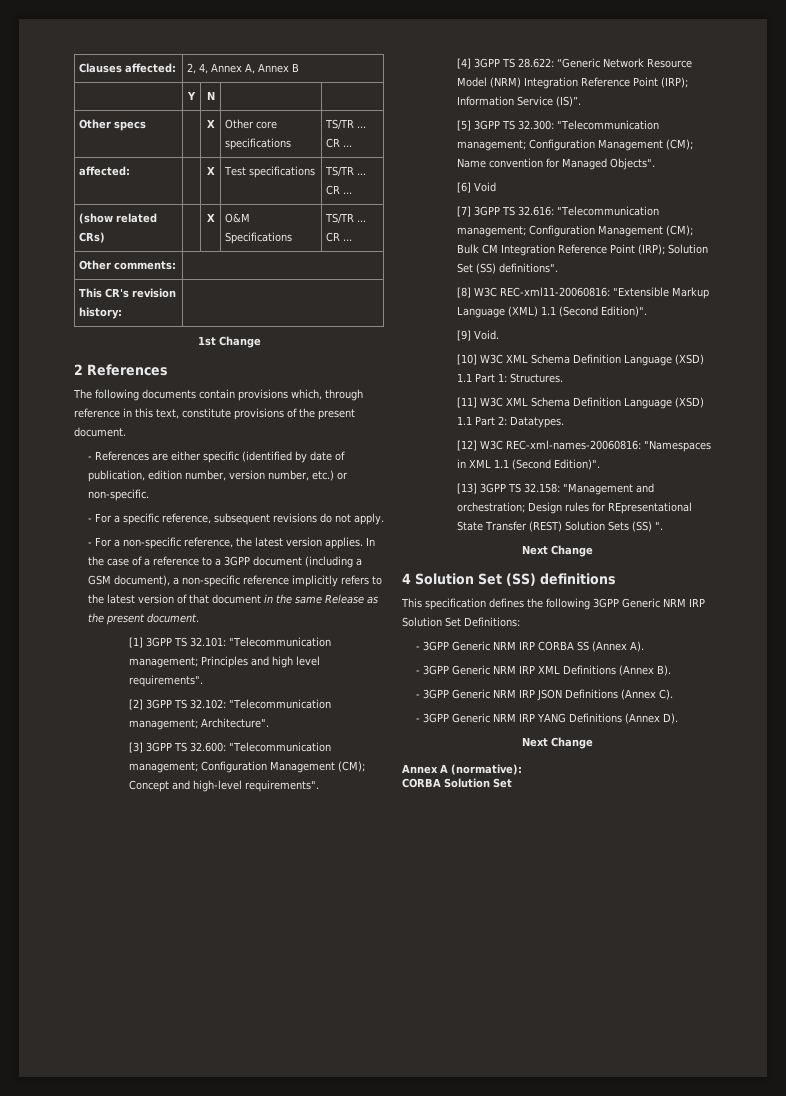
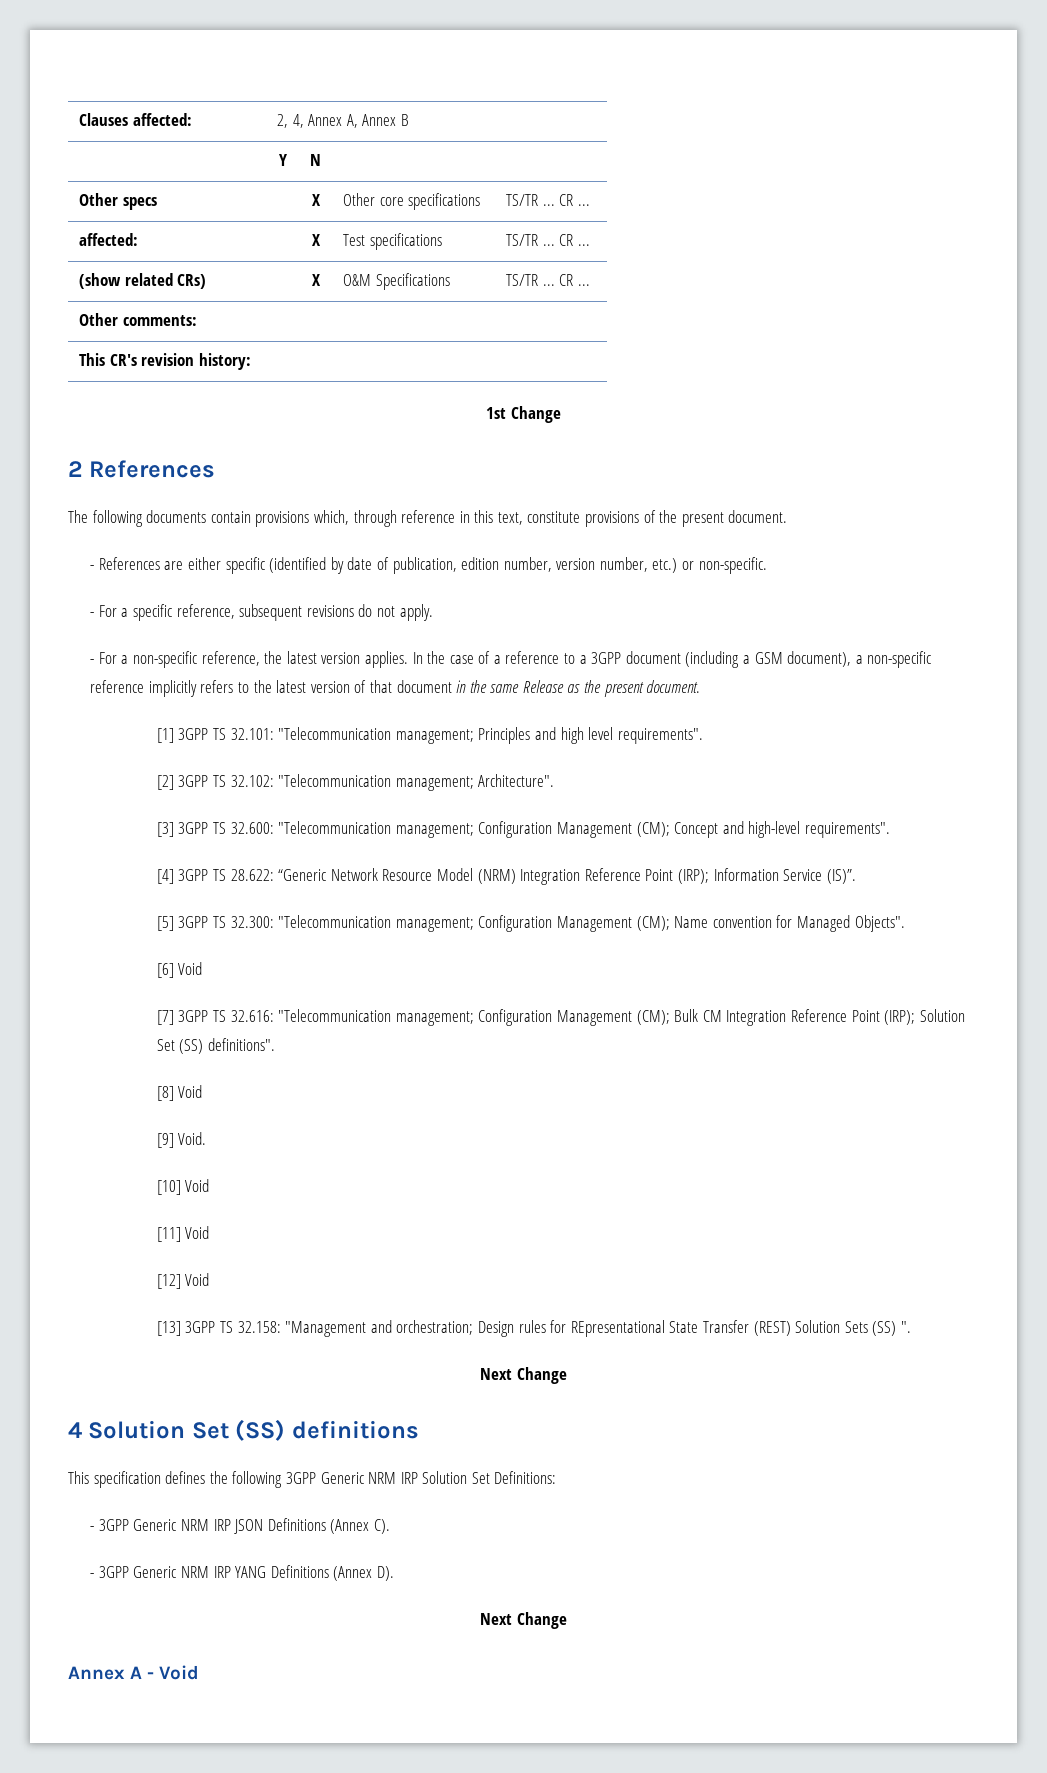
[473,287,709,299] [456,306,647,318] [456,330,499,341] [456,354,704,366] [456,373,563,383] [456,397,704,409] [456,416,564,428] [456,440,711,452] [456,459,600,470] W3C REC-xml11-20060816: "Extensible Markup Language (XML) 1.1 (Second Edition)". // [9] Void. // [10] W3C XML Schema Definition Language (XSD) 1.1 Part 1: Structures. // [11] W3C XML Schema Definition Language (XSD) 1.1 Part 2: Datatypes. // [12] W3C REC-xml-names-20060816: "Namespaces in XML 1.1 (Second Edition)". -> [178,1085,203,1098] [156,1132,207,1148] [156,1179,210,1195] [156,1226,210,1242] [156,1273,210,1289] Void // [9] Void. // [10] Void // [11] Void // [12] Void
[415,641,644,652] [415,665,671,676] // - 3GPP Generic NRM IRP CORBA SS (Annex A). // - 3GPP Generic NRM IRP XML Definitions (Annex B). -> (557, 1477) none
[451,764,522,775] [402,778,512,788] (normative): // CORBA Solution Set -> [147,1665,200,1680] - Void

